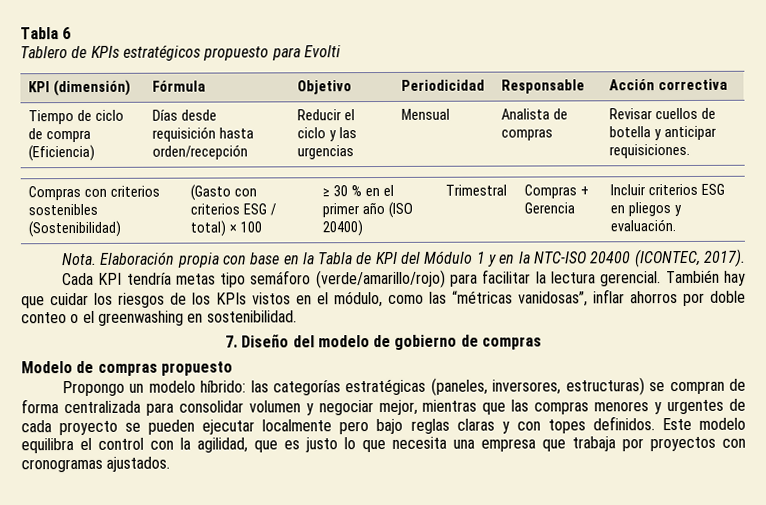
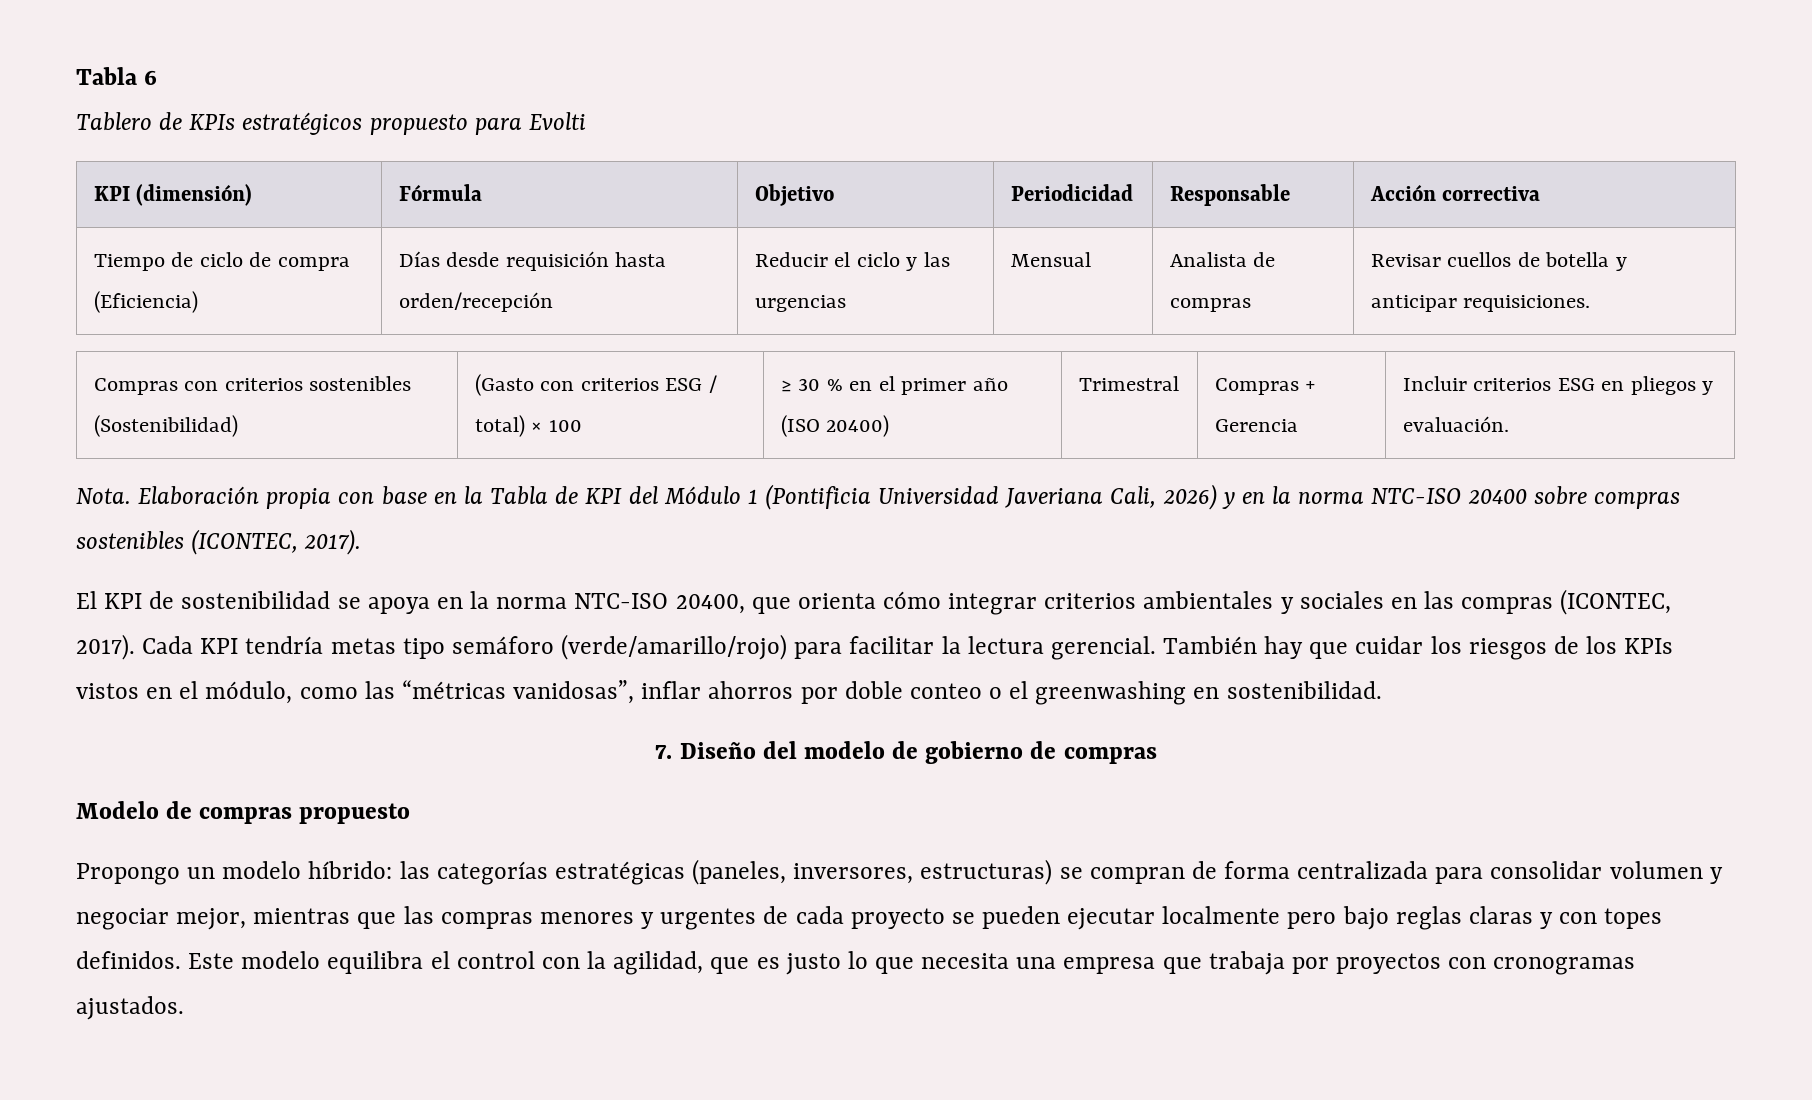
(486, 257) none -> [765,484,1217,510] (Pontificia Universidad Javeriana Cali, 2026)
(531, 257) none -> [1298,491,1365,504] norma
(632, 257) none -> [1533,486,1680,509] [76,531,184,550] sobre compras sostenibles
(746, 257) none -> [76,589,1672,615] [76,634,135,660] El KPI de sostenibilidad se apoya en la norma NTC-ISO 20400, que orienta cómo integrar criterios ambientales y sociales en las compras (ICONTEC, 2017).

